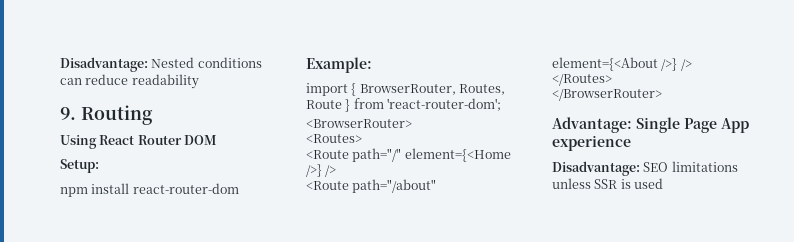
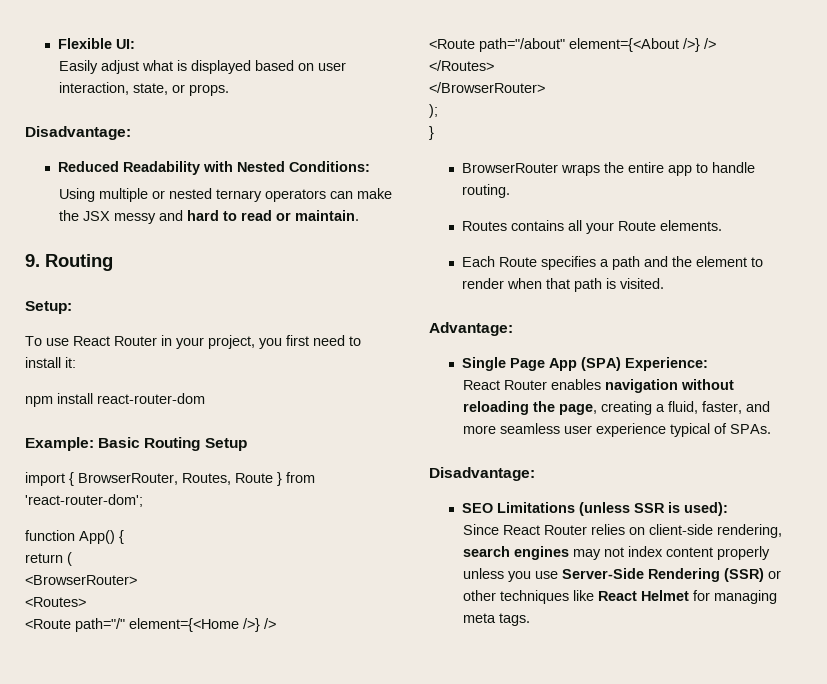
[60,57,262,72] [60,74,199,89] [60,105,153,125] [60,135,218,149] [60,159,99,173] Disadvantage: Nested conditions can reduce readability // 9. Routing // Using React Router DOM // Setup: -> [57,38,135,49] [59,60,347,74] [59,82,230,96] [25,126,131,140] [57,161,370,175] [59,188,393,202] [59,210,360,224] [25,254,113,271] [25,301,72,314] [25,335,361,349] [25,357,76,368] Flexible UI: // Easily adjust what is displayed based on user interaction, state, or props. // Disadvantage: // Reduced Readability with Nested Conditions: // Using multiple or nested ternary operators can make the JSX messy and hard to read or maintain. // 9. Routing // Setup: // To use React Router in your project, you first need to install it:
(372, 65) none -> [98,437,247,451] Basic Routing Setup
(502, 104) none -> [25,530,124,544] [25,552,72,566] // function App() { // return (
(662, 95) none -> [429,104,438,118] [429,126,434,140] [461,162,755,176] [461,184,510,198] [461,220,722,234] [461,256,763,270] [461,278,664,292] // ); // } // BrowserRouter wraps the entire app to handle routing. // Routes contains all your Route elements. // Each Route specifies a path and the element to render when that path is visited.
(632, 125) none -> (513, 329) //
[552,135,631,151] [552,161,738,176] [552,178,664,189] experience // Disadvantage: SEO limitations unless SSR is used -> [580,357,708,371] [463,379,735,393] [463,401,771,415] [463,423,772,437] [429,467,535,481] [461,502,728,516] [463,524,783,538] [463,546,771,560] [463,568,782,582] [463,590,778,604] [463,613,531,626] (SPA) Experience: // React Router enables navigation without reloading the page, creating a fluid, faster, and more seamless user experience typical of SPAs. // Disadvantage: // SEO Limitations (unless SSR is used): // Since React Router relies on client-side rendering, search engines may not index content properly unless you use Server-Side Rendering (SSR) or other techniques like React Helmet for managing meta tags.

